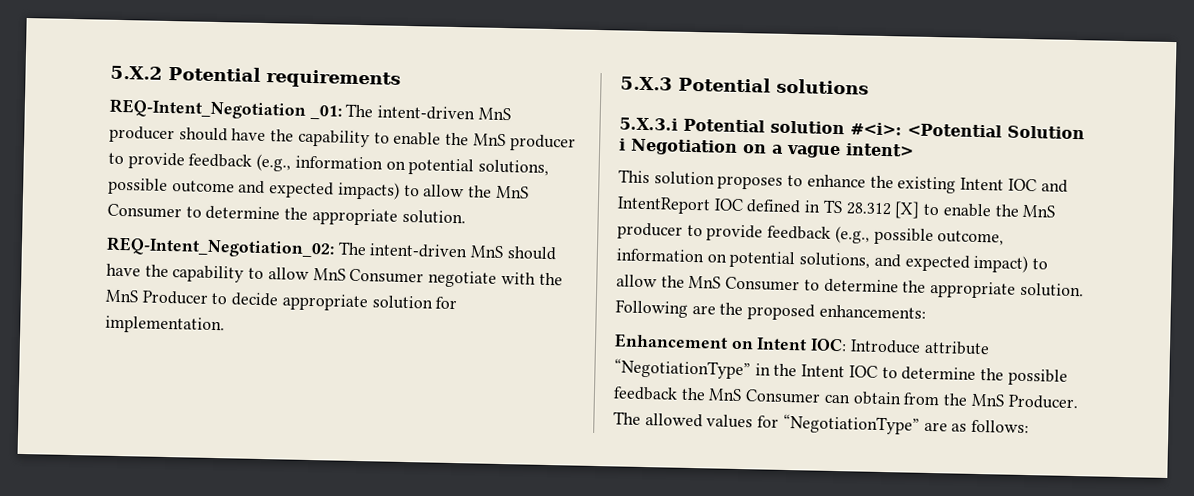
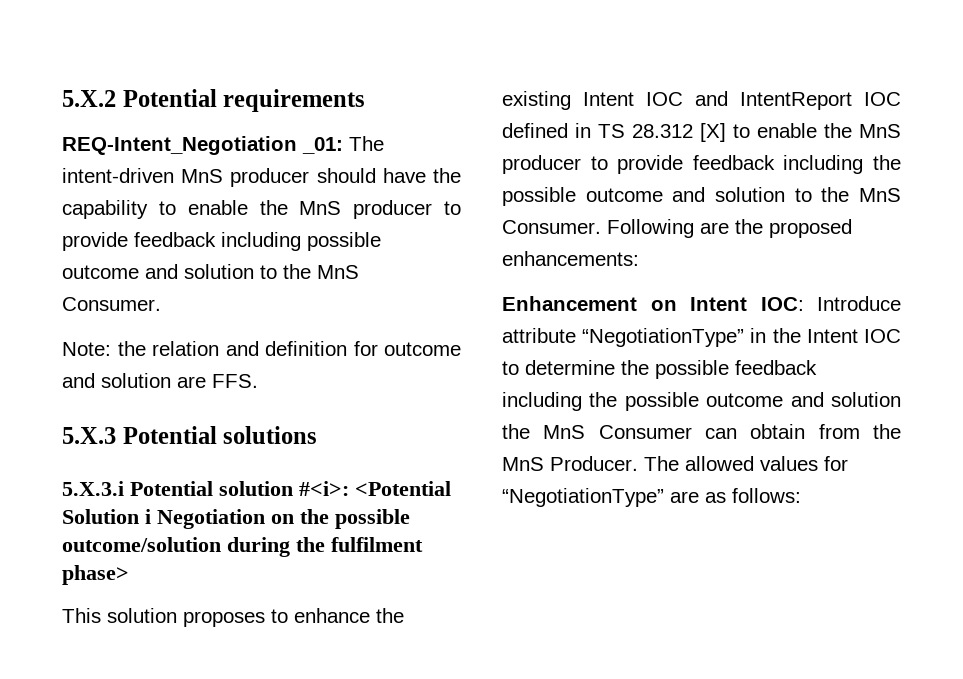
[256,153,550,176] [108,177,529,200] [107,203,466,226] [106,236,557,261] [106,263,563,288] [105,289,458,312] [105,315,225,335] (e.g., information on potential solutions, possible outcome and expected impacts) to allow the MnS Consumer to determine the appropriate solution. // REQ-Intent_Negotiation_02: The intent-driven MnS should have the capability to allow MnS Consumer negotiate with the MnS Producer to decide appropriate solution for implementation. -> [221,232,381,251] [62,264,359,279] [62,297,161,311] [62,341,461,356] [62,373,258,388] including possible outcome and solution to the MnS Consumer. // Note: the relation and definition for outcome and solution are FFS.
[772,143,914,159] a vague intent> -> [300,509,410,529] [62,537,423,557] [62,565,129,585] the possible outcome/solution during the fulfilment phase>
[834,225,1005,246] [616,248,1049,274] [616,274,1084,299] (e.g., possible outcome, information on potential solutions, and expected impact) to allow the MnS Consumer to determine the appropriate solution. -> [783,155,901,174] [502,187,901,206] [502,220,601,234] including the possible outcome and solution to the MnS Consumer.
(678, 393) none -> [502,392,901,411] including the possible outcome and solution

